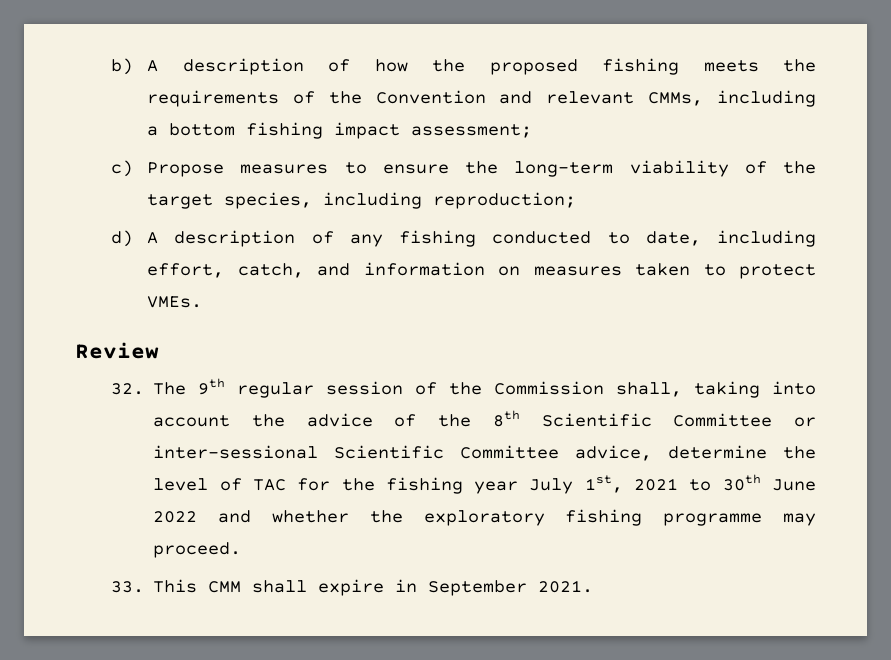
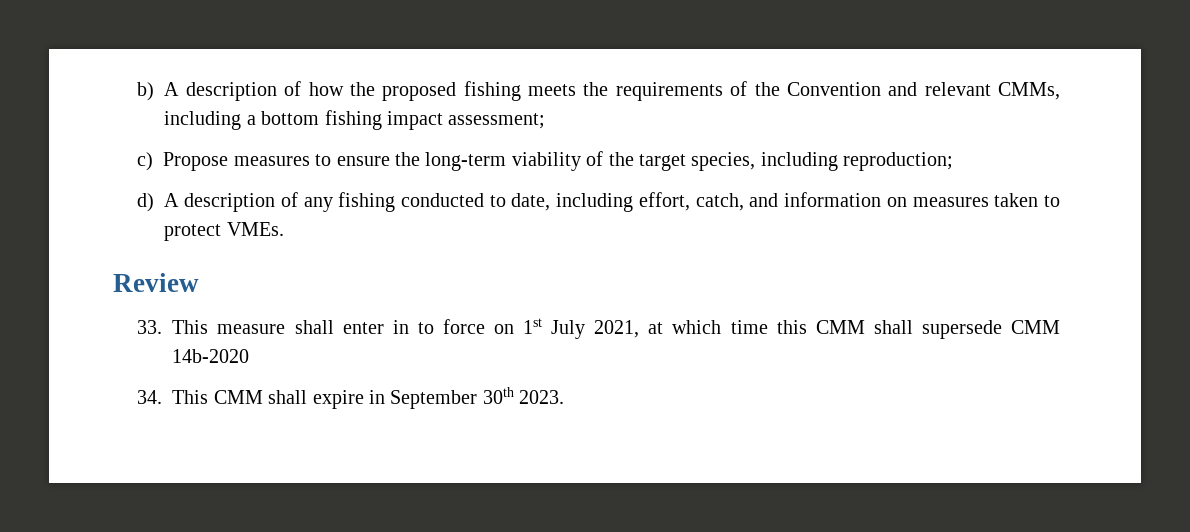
[111,378,816,398] [153,410,816,427] [153,445,816,461] [153,474,816,494] [153,509,816,526] [153,542,242,558] [111,581,145,593] 32. The 9th regular session of the Commission shall, taking into account the advice of the 8th Scientific Committee or inter-sessional Scientific Committee advice, determine the level of TAC for the fishing year July 1st, 2021 to 30th June 2022 and whether the exploratory fishing programme may proceed. // 33. -> [137,318,1060,339] [172,349,250,363] [137,390,163,404] 33. This measure shall enter in to force on 1st July 2021, at which time this CMM shall supersede CMM 14b-2020 // 34.
[538,580,594,593] 2021. -> [482,387,565,404] 30th 2023.

